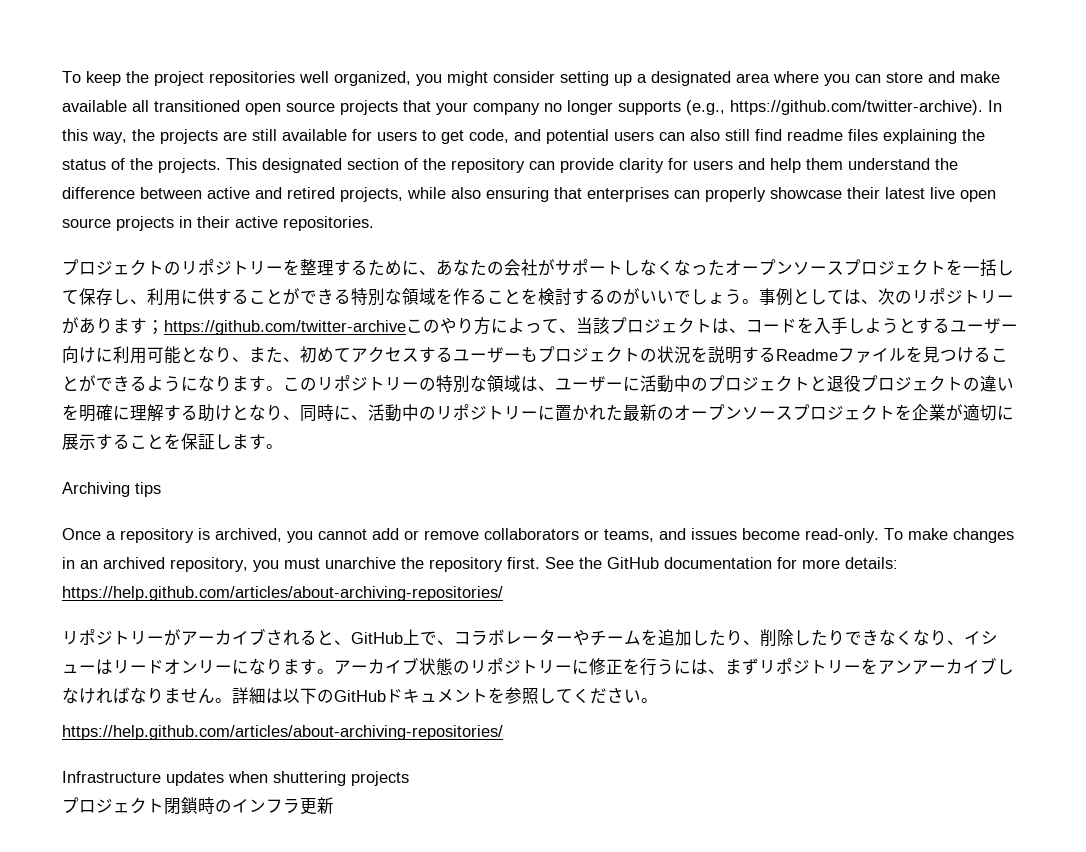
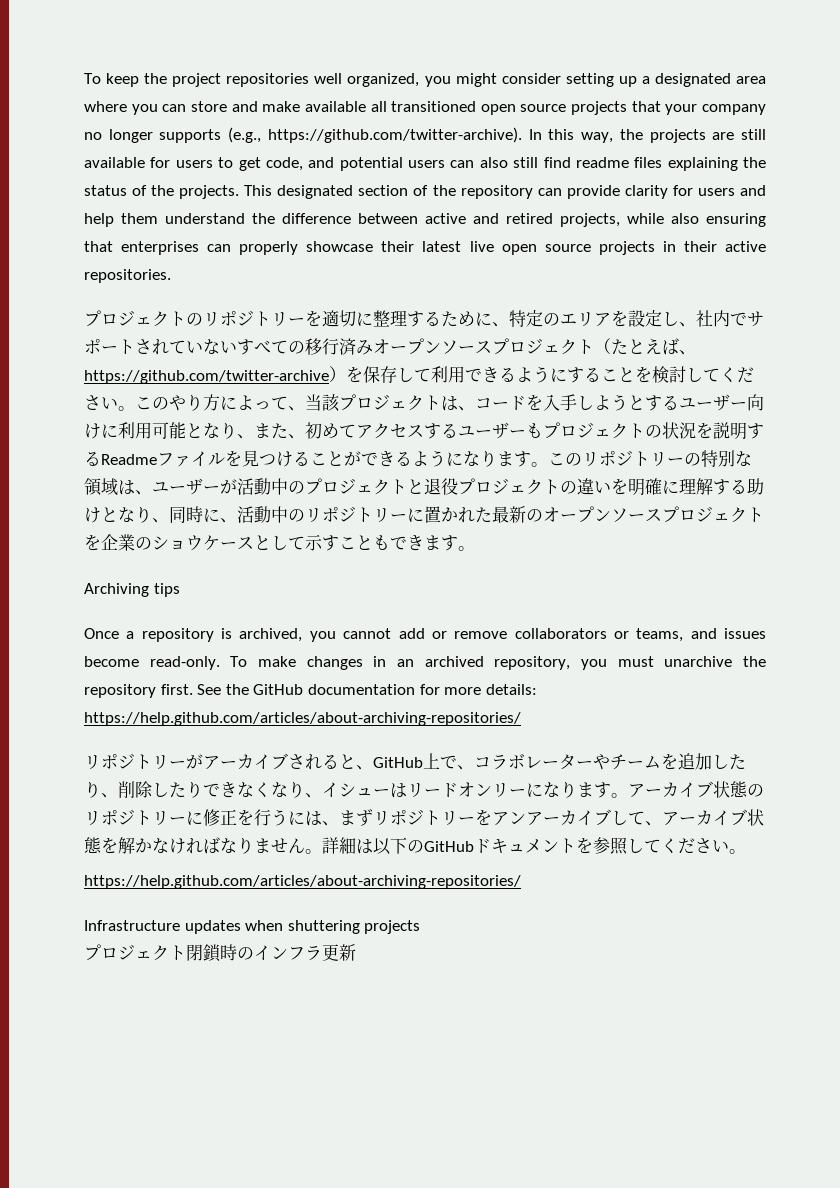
(300, 267) none -> [322,310,373,327] 適切に
[436,259,1014,276] [62,288,1014,306] [62,317,406,335] あなたの会社がサポートしなくなったオープンソースプロジェクトを一括して保存し、利用に供することができる特別な領域を作ることを検討するのがいいでしょう。事例としては、次のリポジトリーがあります；https://github.com/twitter-archive -> [509,310,764,328] [84,338,696,355] [84,366,754,384] [84,395,135,411] 特定のエリアを設定し、社内でサポートされていないすべての移行済みオープンソースプロジェクト（たとえば、https://github.com/twitter-archive）を保存して利用できるようにすることを検討してください。
[623,376,640,391] に -> [220,479,237,494] が
[946,404,1014,421] [62,433,232,450] が適切に展示することを保証し -> [135,534,424,551] のショウケースとして示すこともでき
(1014, 667) none -> [628,809,764,826] [84,837,152,854] て、アーカイブ状態を解か

